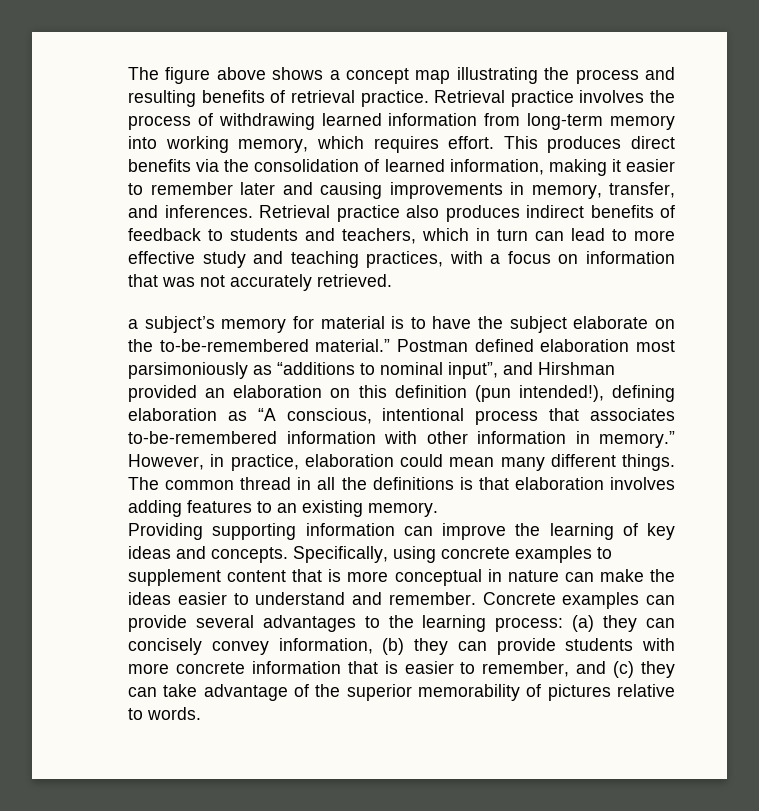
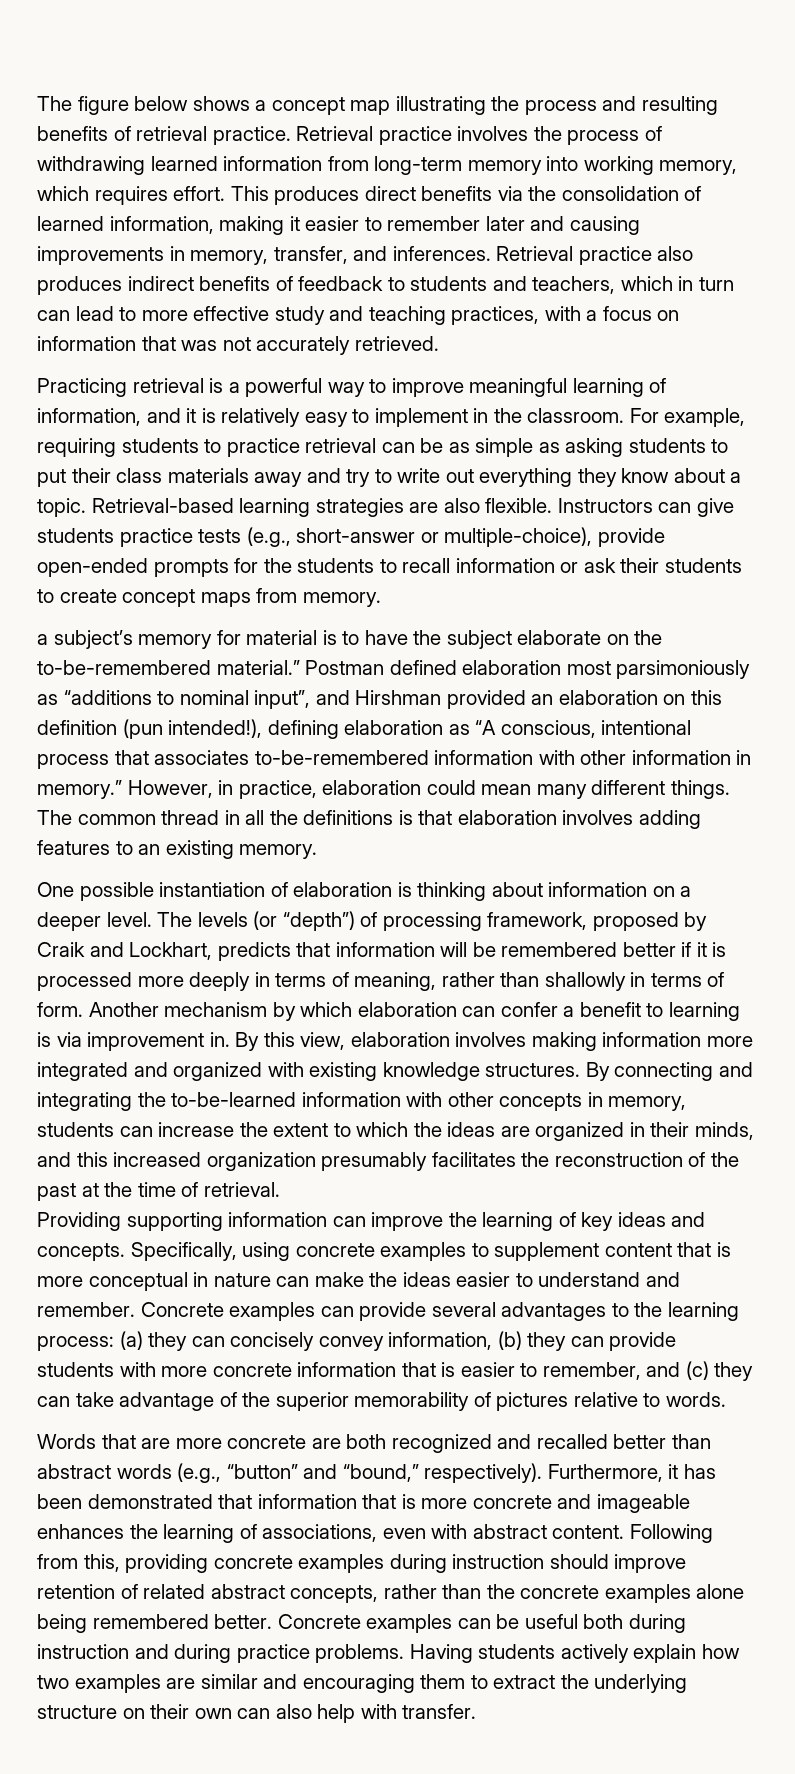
[216,67,266,80] above -> [134,96,189,111] below
(392, 280) none -> [37,378,667,397] [37,408,746,427] [37,438,729,457] [37,468,742,487] [37,498,734,517] [37,527,665,547] [37,558,742,577] [37,588,381,607] // Practicing retrieval is a powerful way to improve meaningful learning of information, and it is relatively easy to implement in the classroom. For example, requiring students to practice retrieval can be as simple as asking students to put their class materials away and try to write out everything they know about a topic. Retrieval-based learning strategies are also flexible. Instructors can give students practice tests (e.g., short-answer or multiple-choice), provide open-ended prompts for the students to recall information or ask their students to create concept maps from memory.
(438, 509) none -> [37,882,692,901] [37,911,708,931] [37,942,727,961] [37,972,725,991] [37,1002,740,1021] [37,1032,753,1051] [37,1062,753,1081] [37,1092,687,1111] [37,1122,754,1141] [37,1152,739,1171] [37,1182,280,1201] // One possible instantiation of elaboration is thinking about information on a deeper level. The levels (or “depth”) of processing framework, proposed by Craik and Lockhart, predicts that information will be remembered better if it is processed more deeply in terms of meaning, rather than shallowly in terms of form. Another mechanism by which elaboration can confer a benefit to learning is via improvement in. By this view, elaboration involves making information more integrated and organized with existing knowledge structures. By connecting and integrating the to-be-learned information with other concepts in memory, students can increase the extent to which the ideas are organized in their minds, and this increased organization presumably facilitates the reconstruction of the past at the time of retrieval.
(201, 713) none -> [37,1434,711,1453] [37,1463,716,1483] [37,1494,690,1513] [37,1524,713,1543] [37,1554,687,1573] [37,1584,745,1603] [37,1614,686,1633] [37,1644,740,1663] [37,1674,688,1693] [37,1704,477,1723] // Words that are more concrete are both recognized and recalled better than abstract words (e.g., “button” and “bound,” respectively). Furthermore, it has been demonstrated that information that is more concrete and imageable enhances the learning of associations, even with abstract content. Following from this, providing concrete examples during instruction should improve retention of related abstract concepts, rather than the concrete examples alone being remembered better. Concrete examples can be useful both during instruction and during practice problems. Having students actively explain how two examples are similar and encouraging them to extract the underlying structure on their own can also help with transfer.

